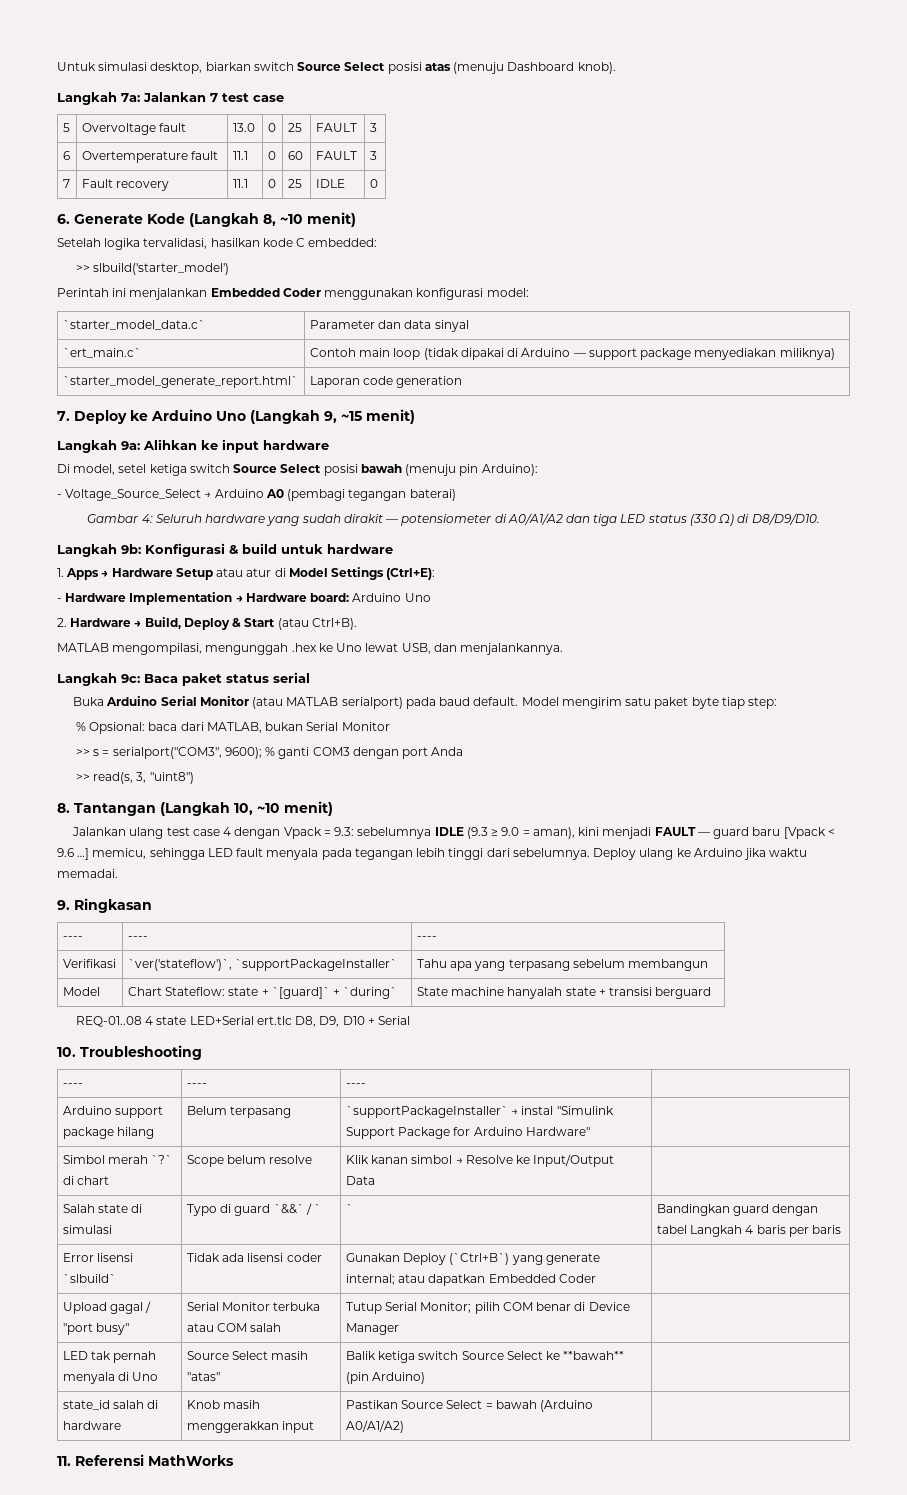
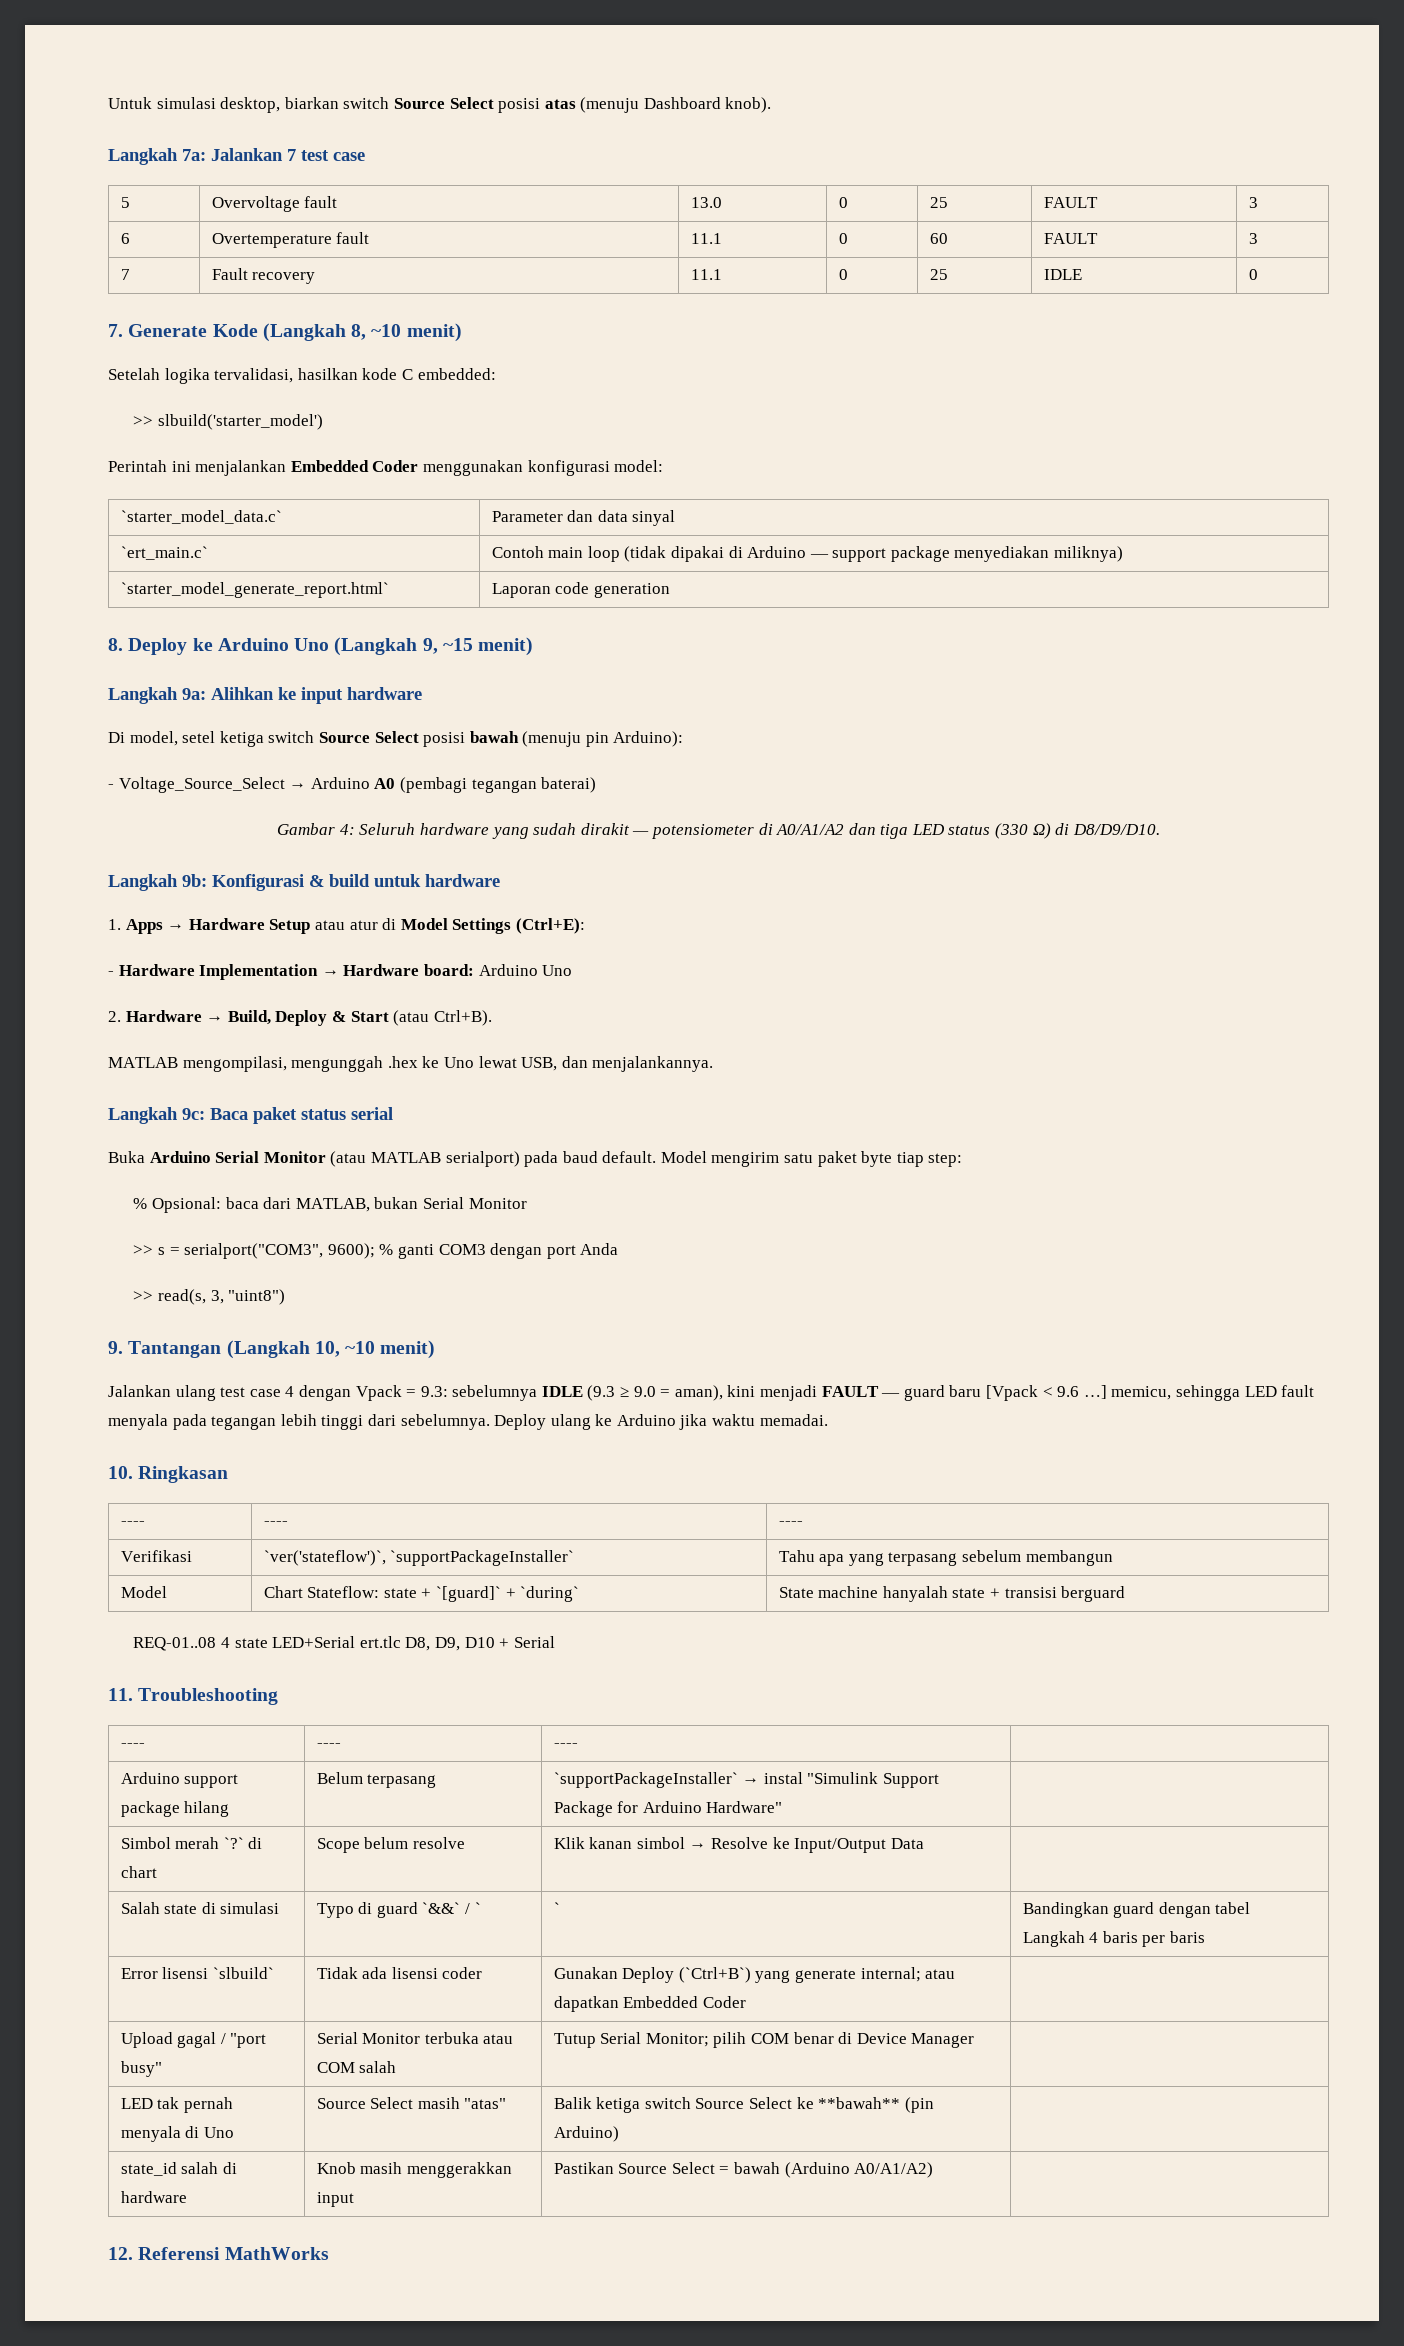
[57,214,70,224] 6. -> [108,324,123,337] 7.
[57,411,70,421] 7. -> [108,638,123,651] 8.
[57,803,70,813] 8. -> [108,1341,123,1354] 9.
[57,900,70,910] 9. -> [108,1466,133,1479] 10.
[57,1047,76,1057] 10. -> [108,1688,133,1701] 11.
[57,1456,71,1466] 11. -> [108,2247,133,2260] 12.

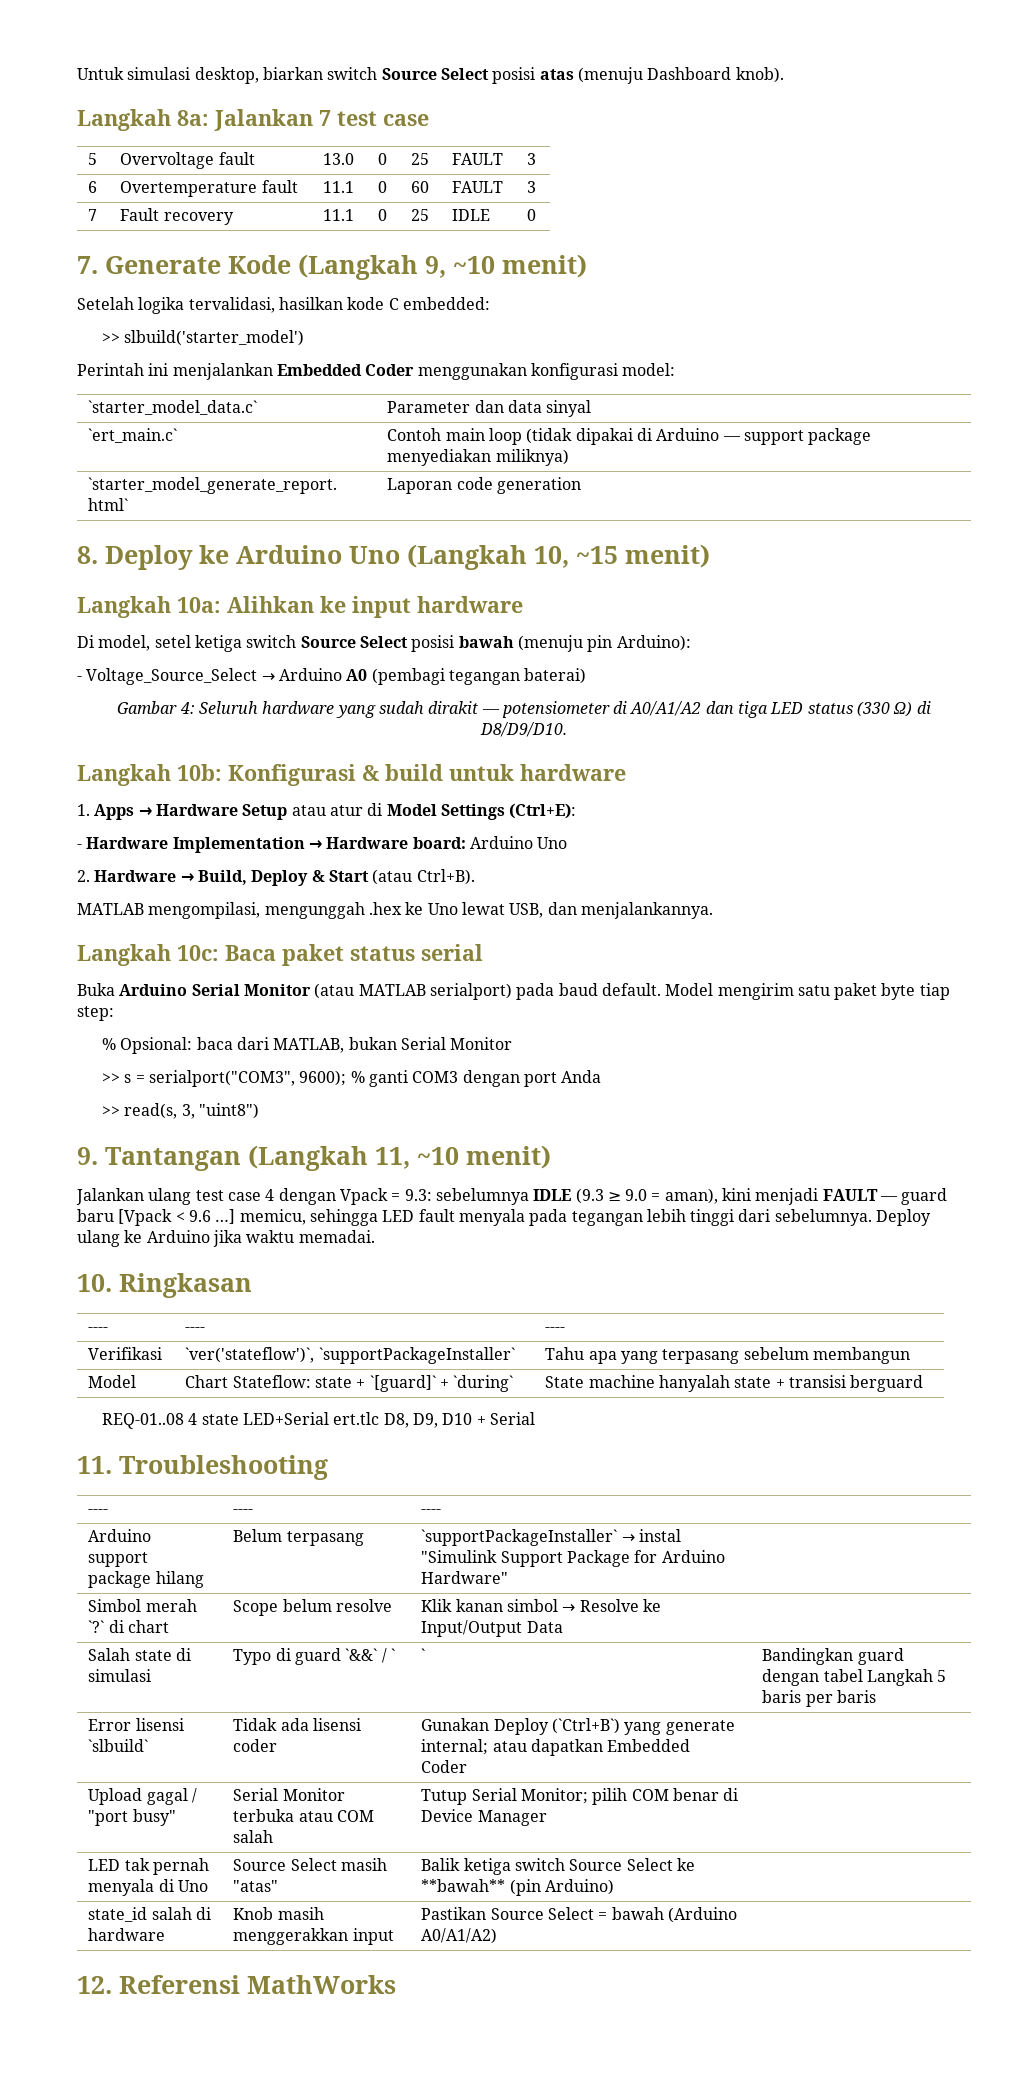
[182,149,206,161] 7a: -> [177,110,209,126] 8a:
[351,324,367,340] 8, -> [425,256,446,278] 9,
[422,638,438,654] 9, -> [534,546,569,568] 10,
[182,688,206,700] 9a: -> [177,597,221,613] 10a:
[182,874,207,887] 9b: -> [177,764,222,781] 10b:
[182,1108,205,1120] 9c: -> [177,945,219,961] 10c:
[314,1341,340,1357] 10, -> [375,1147,410,1169] 11,
[1089,1932,1099,1943] 4 -> [937,1670,947,1682] 5

